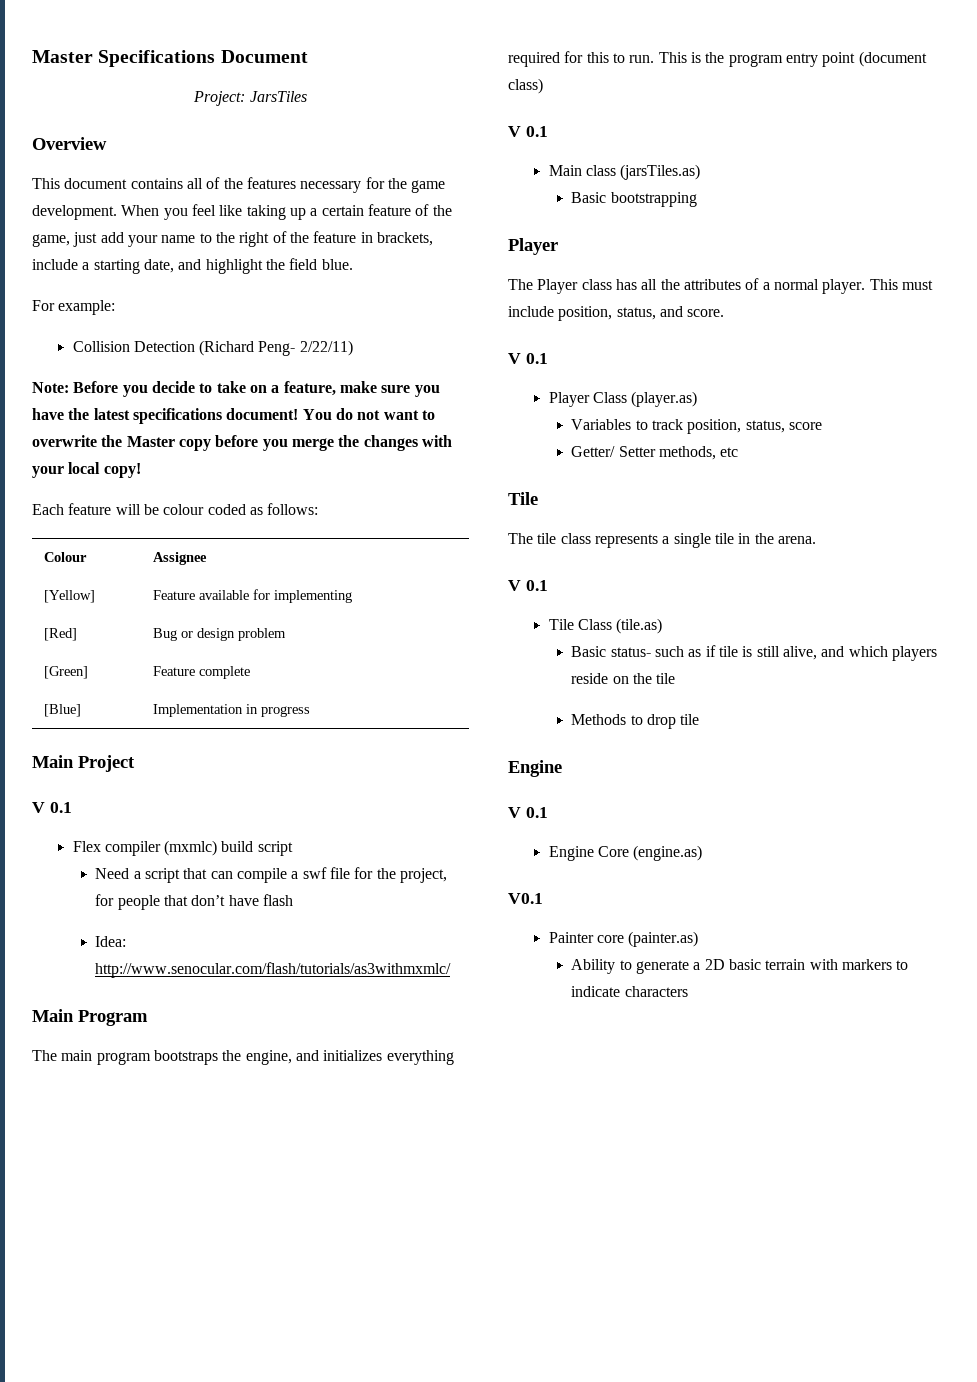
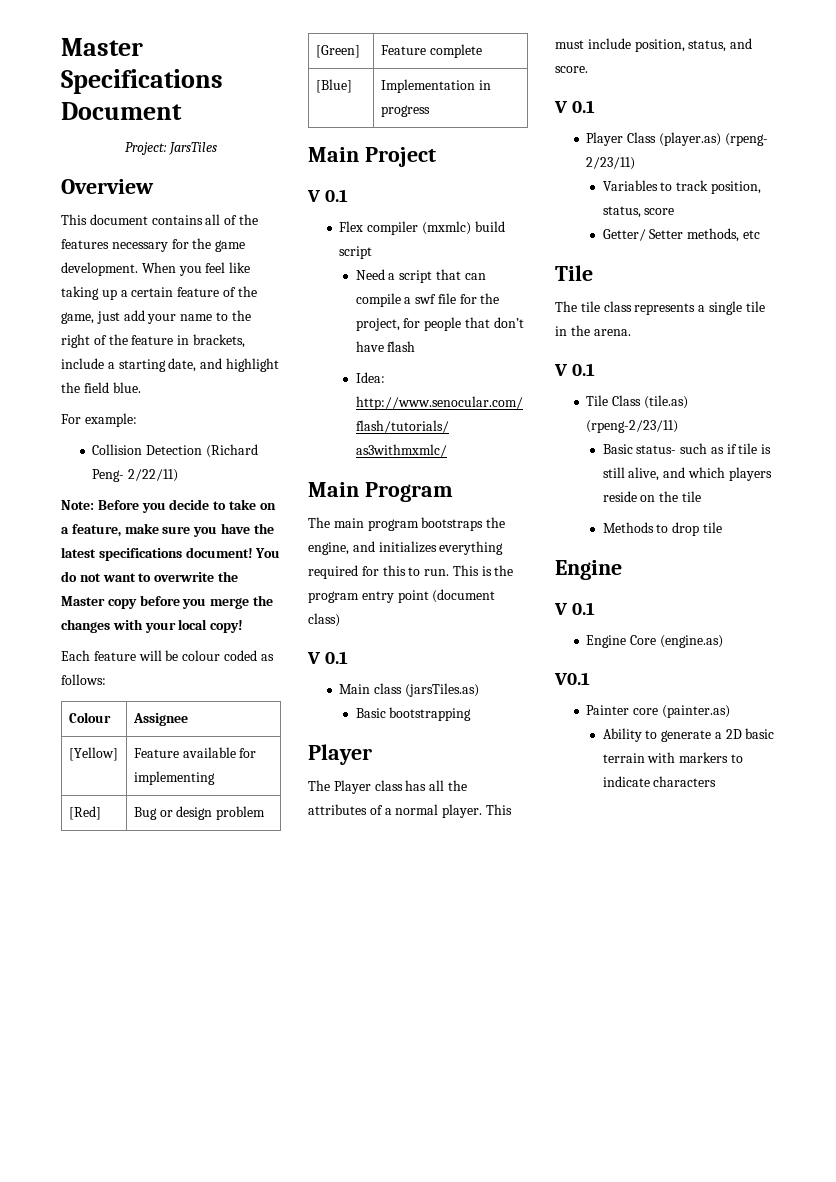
(698, 399) none -> [724,133,768,146] [586,157,636,170] (rpeng- 2/23/11)
(663, 626) none -> [586,420,679,433] (rpeng-2/23/11)

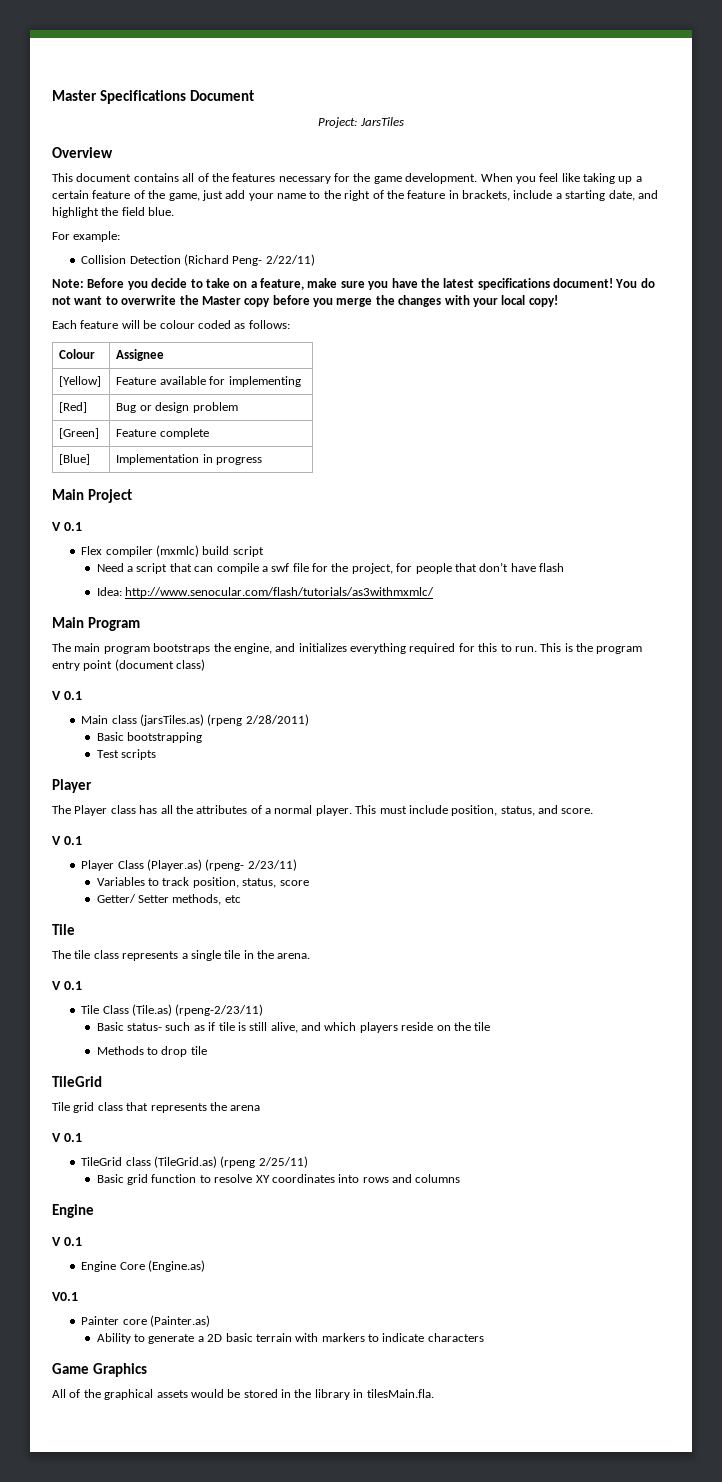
(480, 690) none -> [207,714,309,726] (rpeng 2/28/2011)
(472, 714) none -> [96,749,157,760] // Test scripts
[659,132,722,146] (player.as) -> [146,859,202,871] (Player.as)
[644,395,689,409] (tile.as) -> [131,1004,172,1016] (Tile.as)
(722, 527) none -> [52,1076,102,1087] [52,1102,261,1113] [52,1133,82,1142] [81,1156,308,1168] [96,1174,461,1185] // TileGrid // Tile grid class that represents the arena // V 0.1 // TileGrid class (TileGrid.as) (rpeng 2/25/11) // Basic grid function to resolve XY coordinates into rows and columns
[660,635,724,648] (engine.as) -> [147,1260,205,1272] (Engine.as)
[662,705,731,718] (painter.as) -> [149,1315,210,1327] (Painter.as)
(717, 781) none -> [52,1363,147,1377] [52,1389,434,1400] // Game Graphics // All of the graphical assets would be stored in the library in tilesMain.fla.

